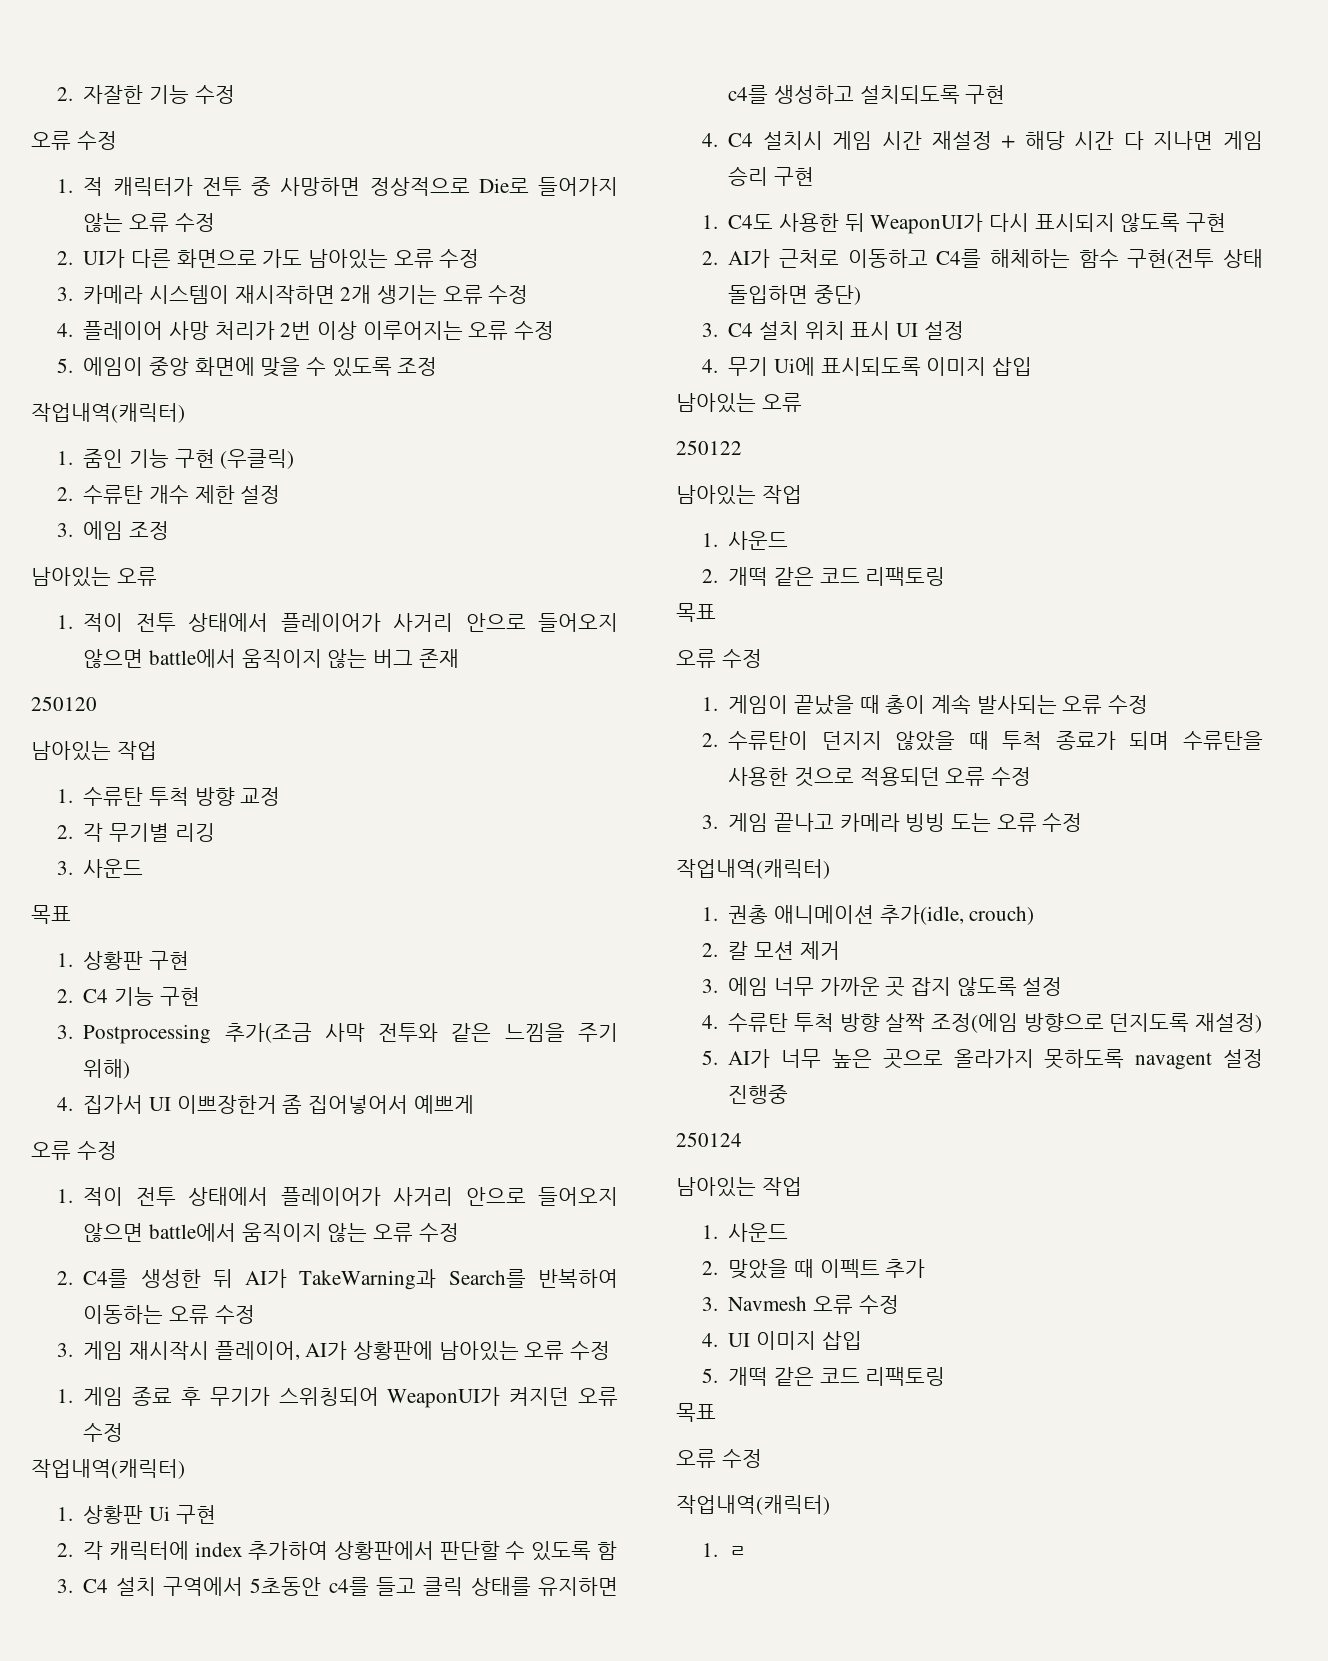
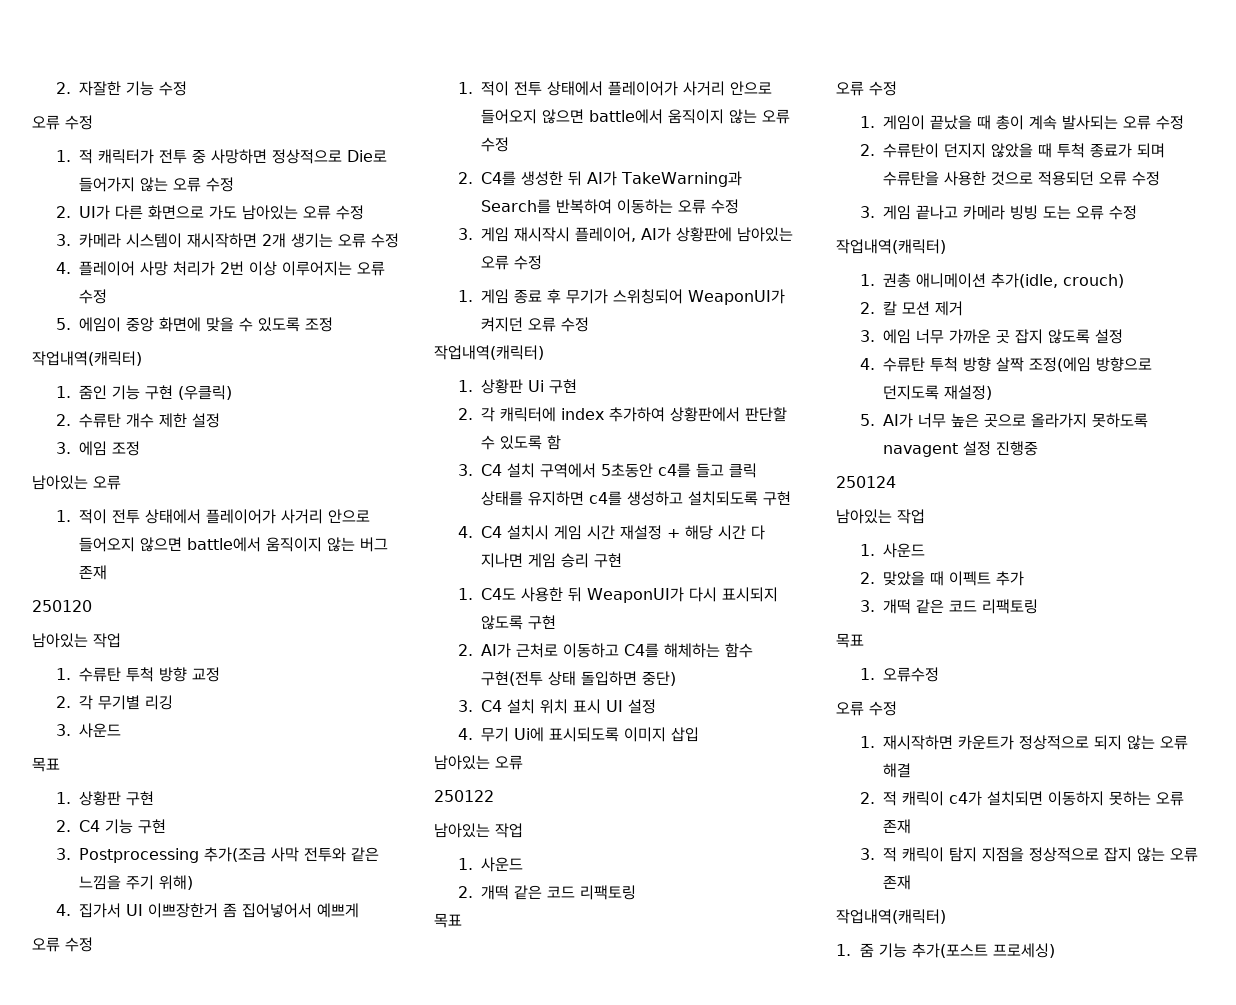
[728,1295,899,1314] [701,1331,862,1350] [701,1367,946,1386] [676,1403,716,1422] [676,1449,762,1468] [676,1495,830,1515] [701,1543,749,1557] Navmesh 오류 수정 // 4. UI 이미지 삽입 // 5. 개떡 같은 코드 리팩토링 // 목표 // 오류 수정 // 작업내역(캐릭터) // 1. ㄹ -> [883,599,1039,614] [836,633,864,648] [859,667,940,682] [836,701,897,716] [859,735,1189,750] [883,763,912,778] [859,791,1185,806] [883,819,912,834] [859,847,1199,862] [883,875,912,890] [836,909,946,924] [836,943,1055,958] 개떡 같은 코드 리팩토링 // 목표 // 1. 오류수정 // 오류 수정 // 1. 재시작하면 카운트가 정상적으로 되지 않는 오류 해결 // 2. 적 캐릭이 c4가 설치되면 이동하지 못하는 오류 존재 // 3. 적 캐릭이 탐지 지점을 정상적으로 잡지 않는 오류 존재 // 작업내역(캐릭터) // 1. 줌 기능 추가(포스트 프로세싱)

